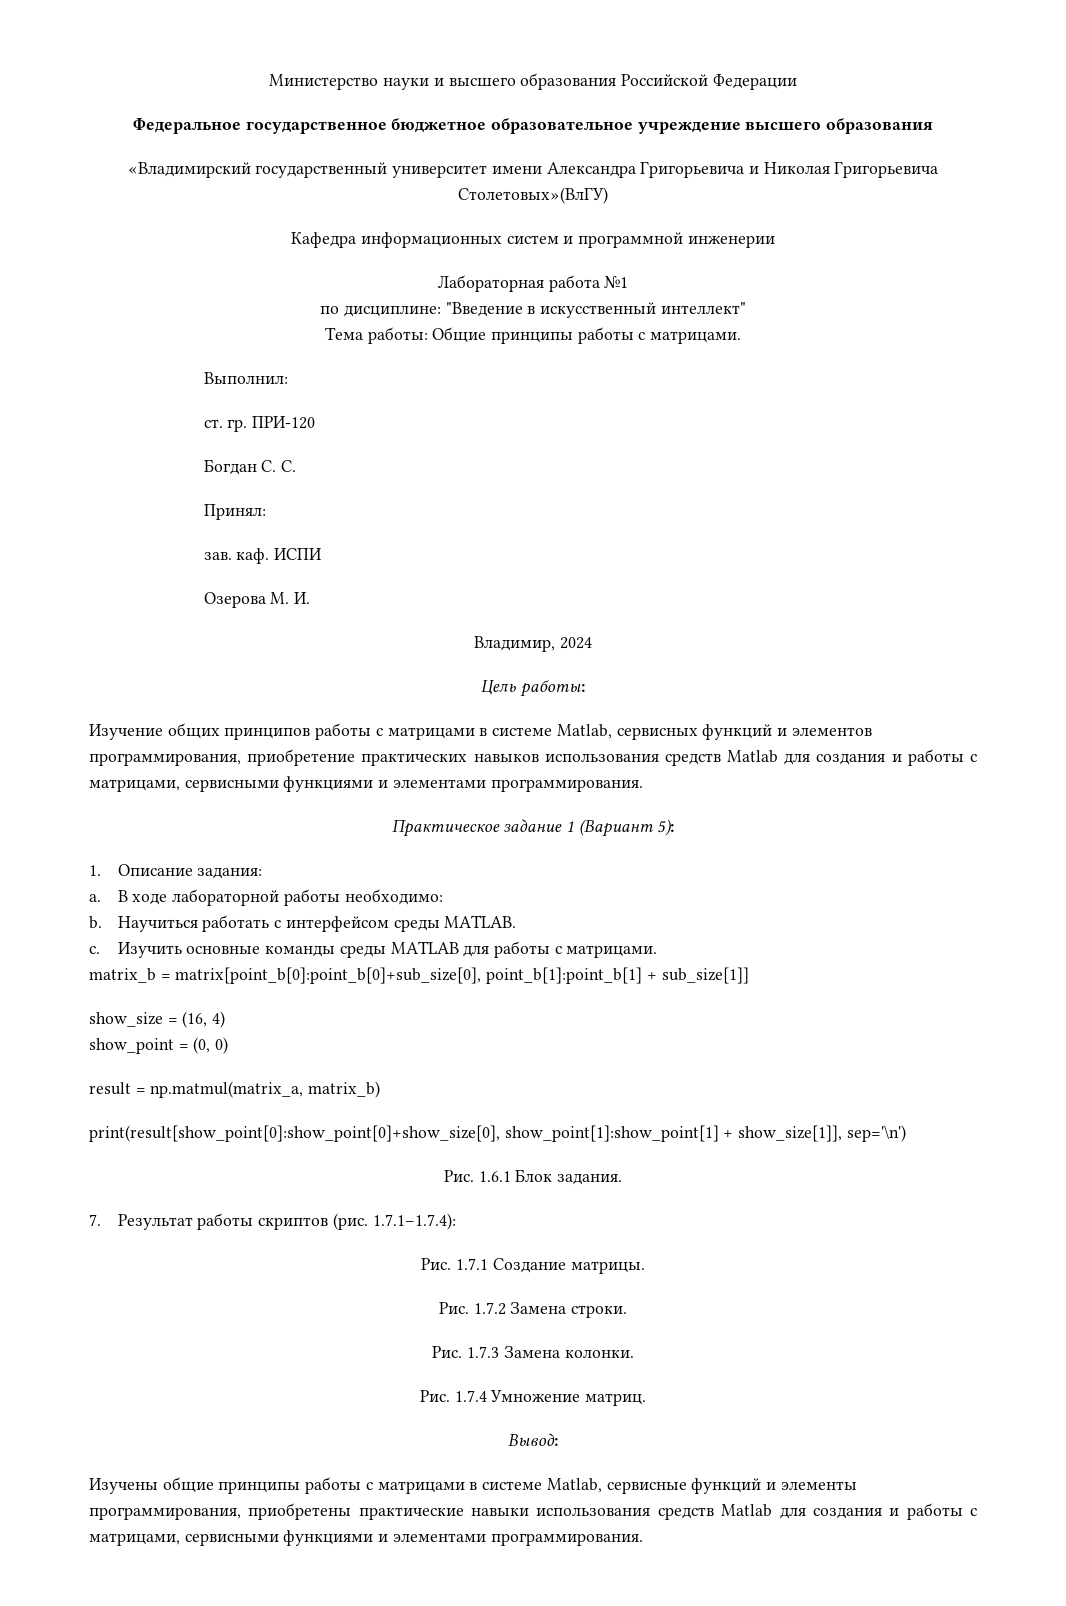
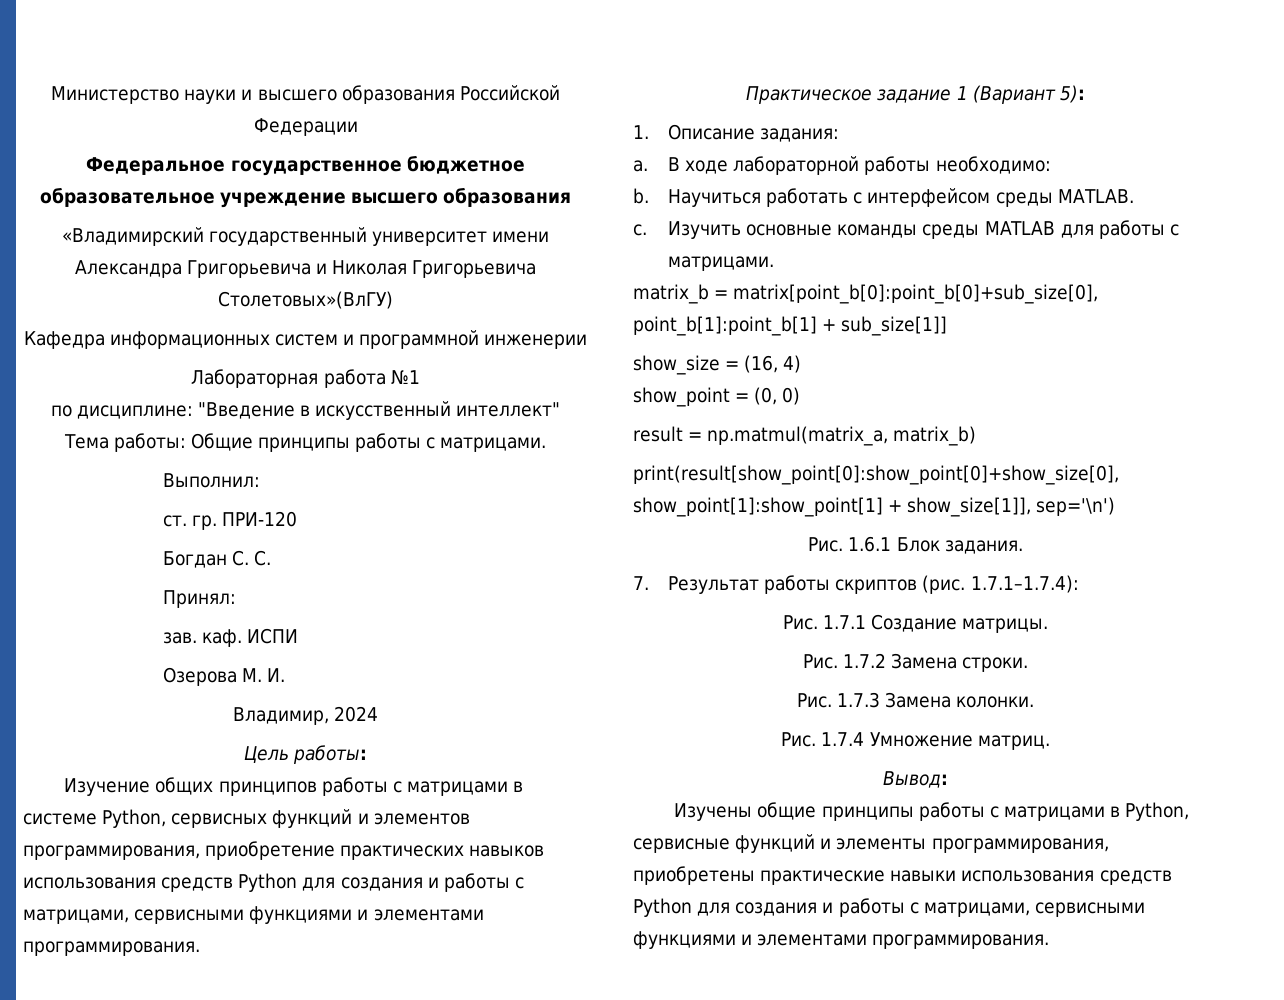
[556,724,612,739] Matlab, -> [102,809,167,828] Python,
[727,750,779,763] Matlab -> [238,873,298,892] Python
[482,1478,602,1493] системе Matlab, -> [1125,802,1190,821] Python,
[721,1504,773,1517] Matlab -> [633,898,692,917] Python

